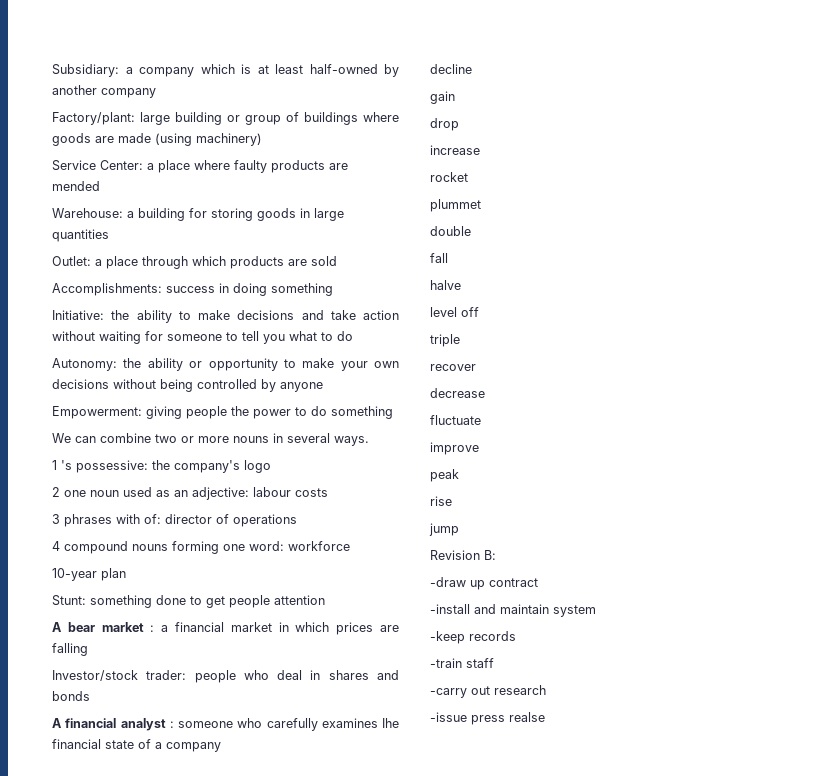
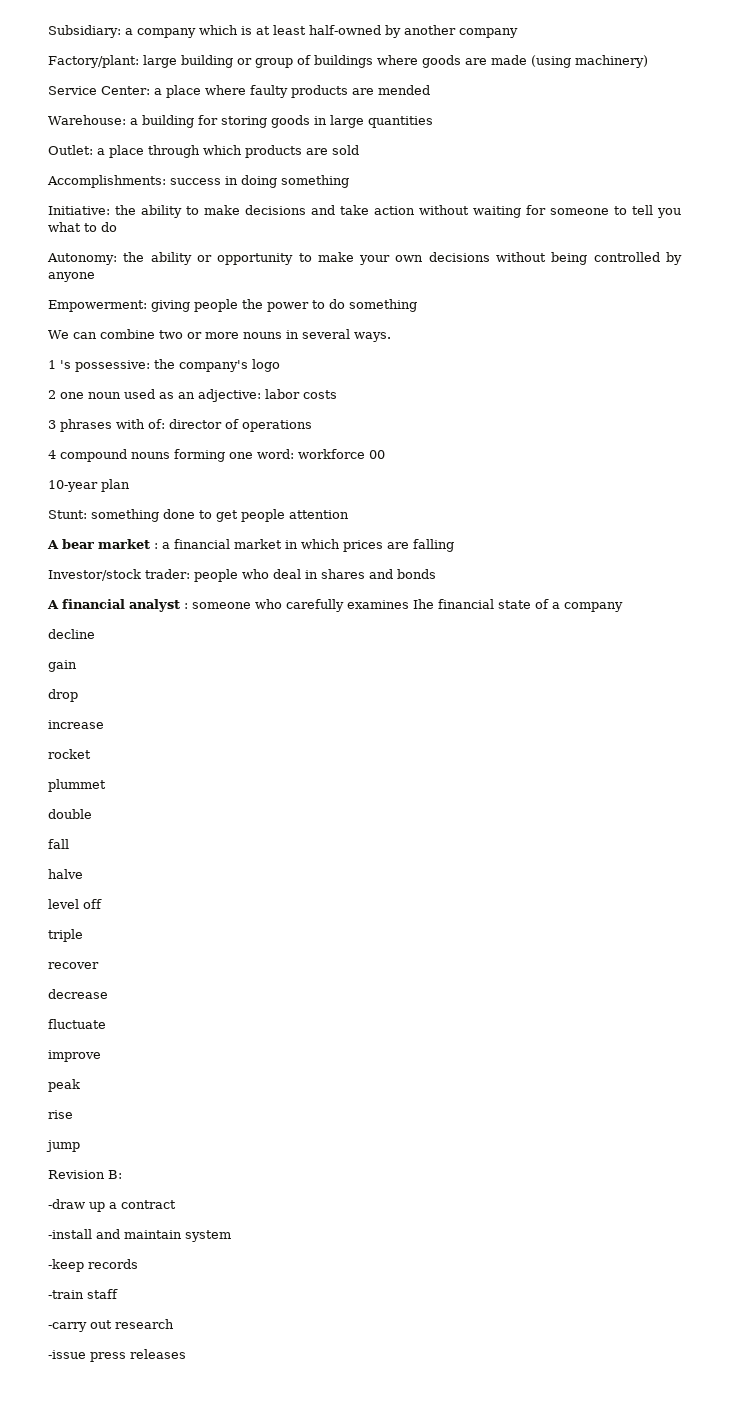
[253,487,291,497] labour -> [265,389,300,399] labor
(350, 546) none -> [369,450,385,459] 00
(485, 585) none -> [109,1202,117,1209] a
[509,712,545,722] realse -> [130,1349,186,1359] releases

